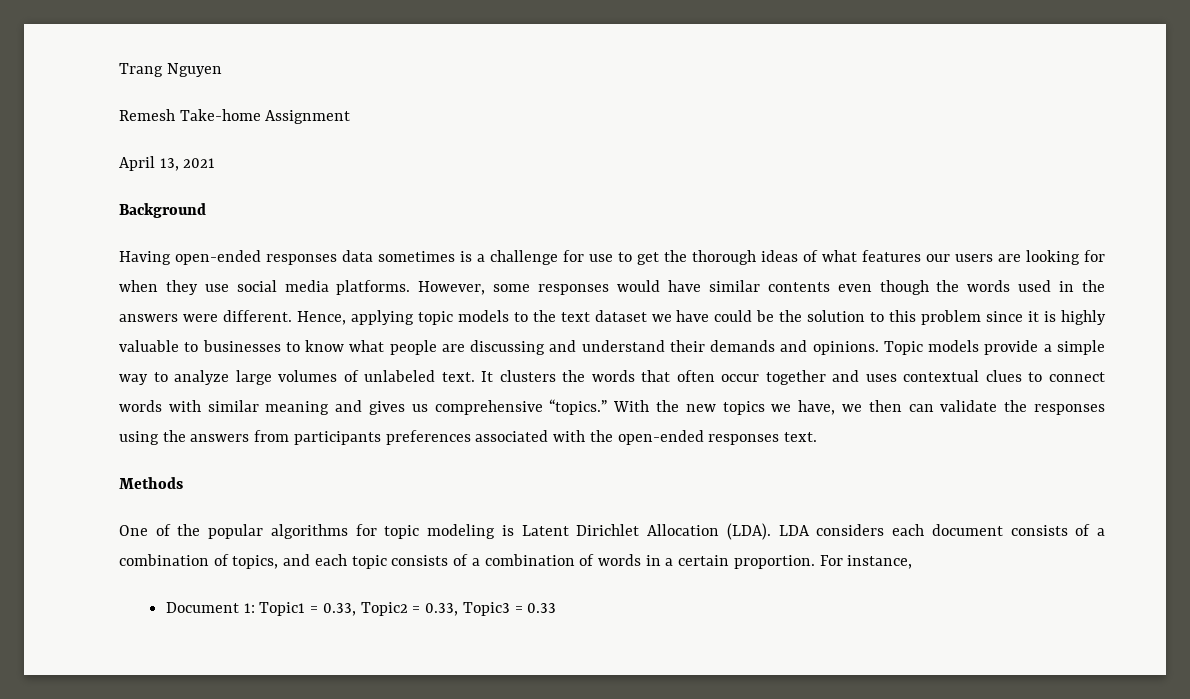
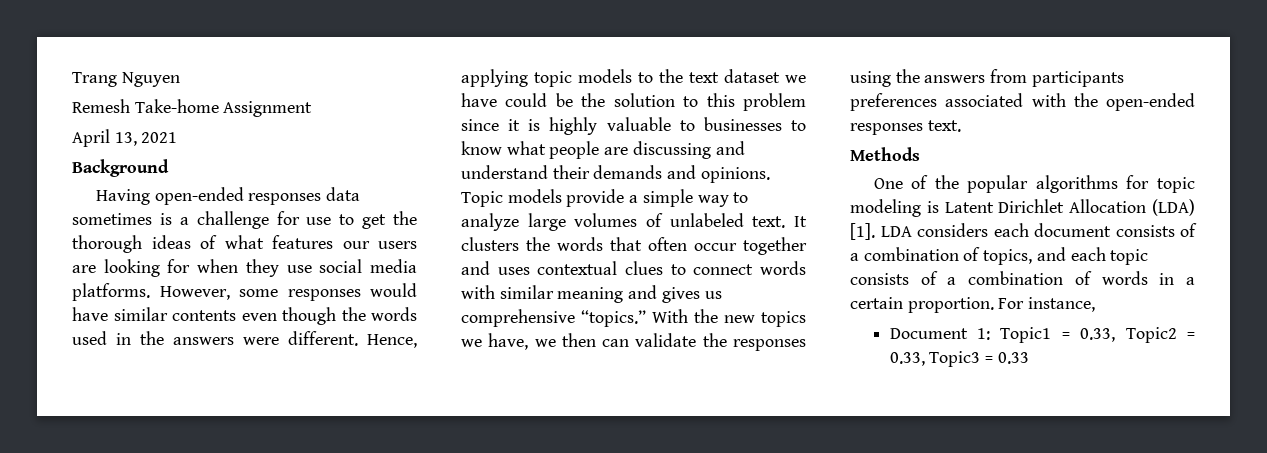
[726,523,771,540] (LDA). -> [1152,199,1195,216] [850,223,875,240] (LDA) [1].

